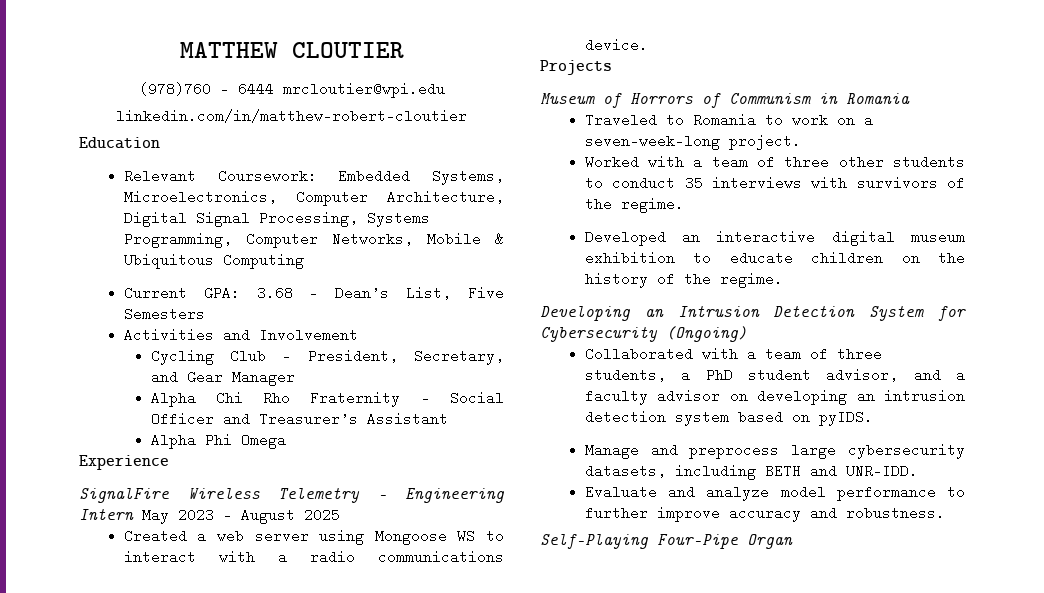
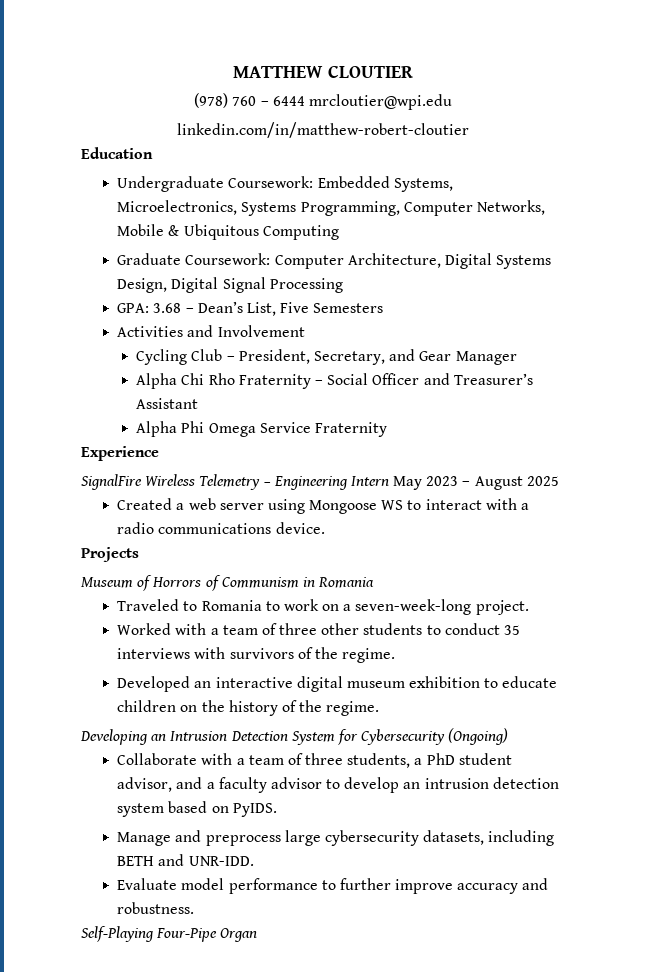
[138,82,211,96] (978)760 -> [194,93,257,108] (978) 760
[123,169,196,183] Relevant -> [117,176,225,192] Undergraduate
[295,190,504,206] [123,211,358,227] Computer Architecture, Digital Signal Processing, -> (238, 207) none
[123,286,187,300] Current -> [117,253,552,269] [117,277,343,293] Graduate Coursework: Computer Architecture, Digital Systems Design, Digital Signal Processing //
(286, 441) none -> [259,422,387,437] Service Fraternity
[584,347,693,361] Collaborated -> [117,753,198,765] Collaborate
[729,389,848,405] on developing -> [326,777,400,793] to develop
[818,410,873,426] pyIDS. -> [232,803,277,817] PyIDS.
[668,485,770,501] and analyze -> (178, 884) none

